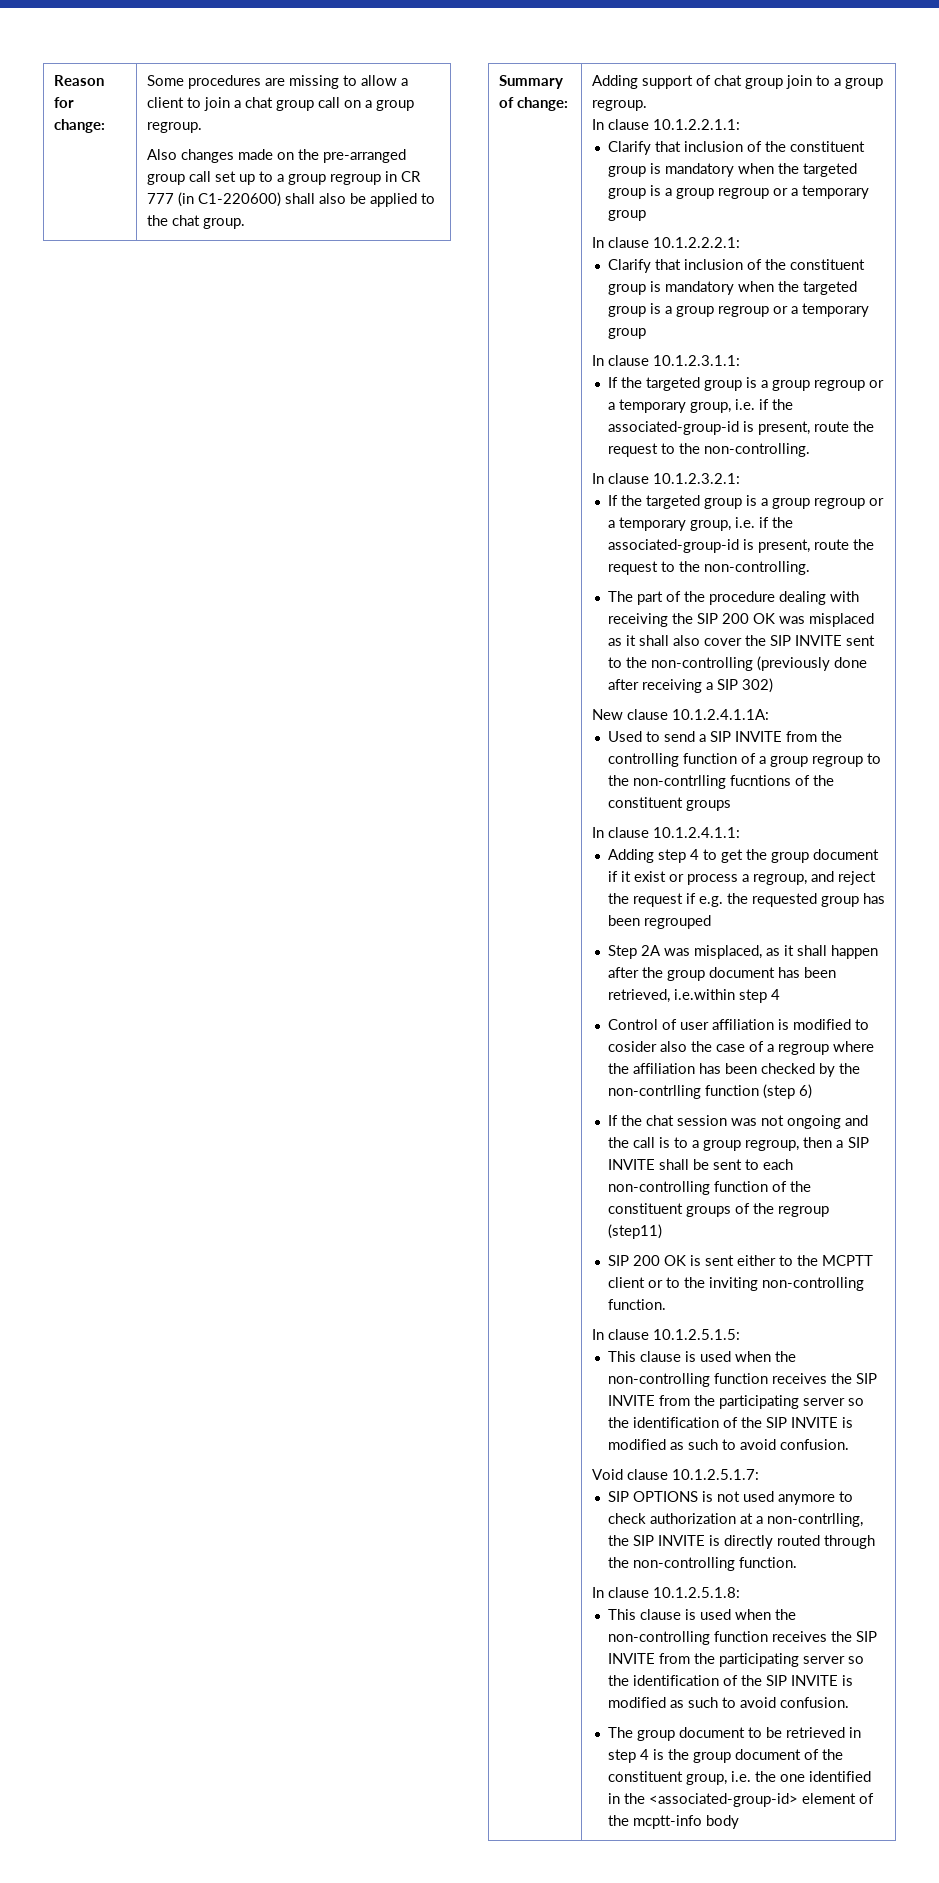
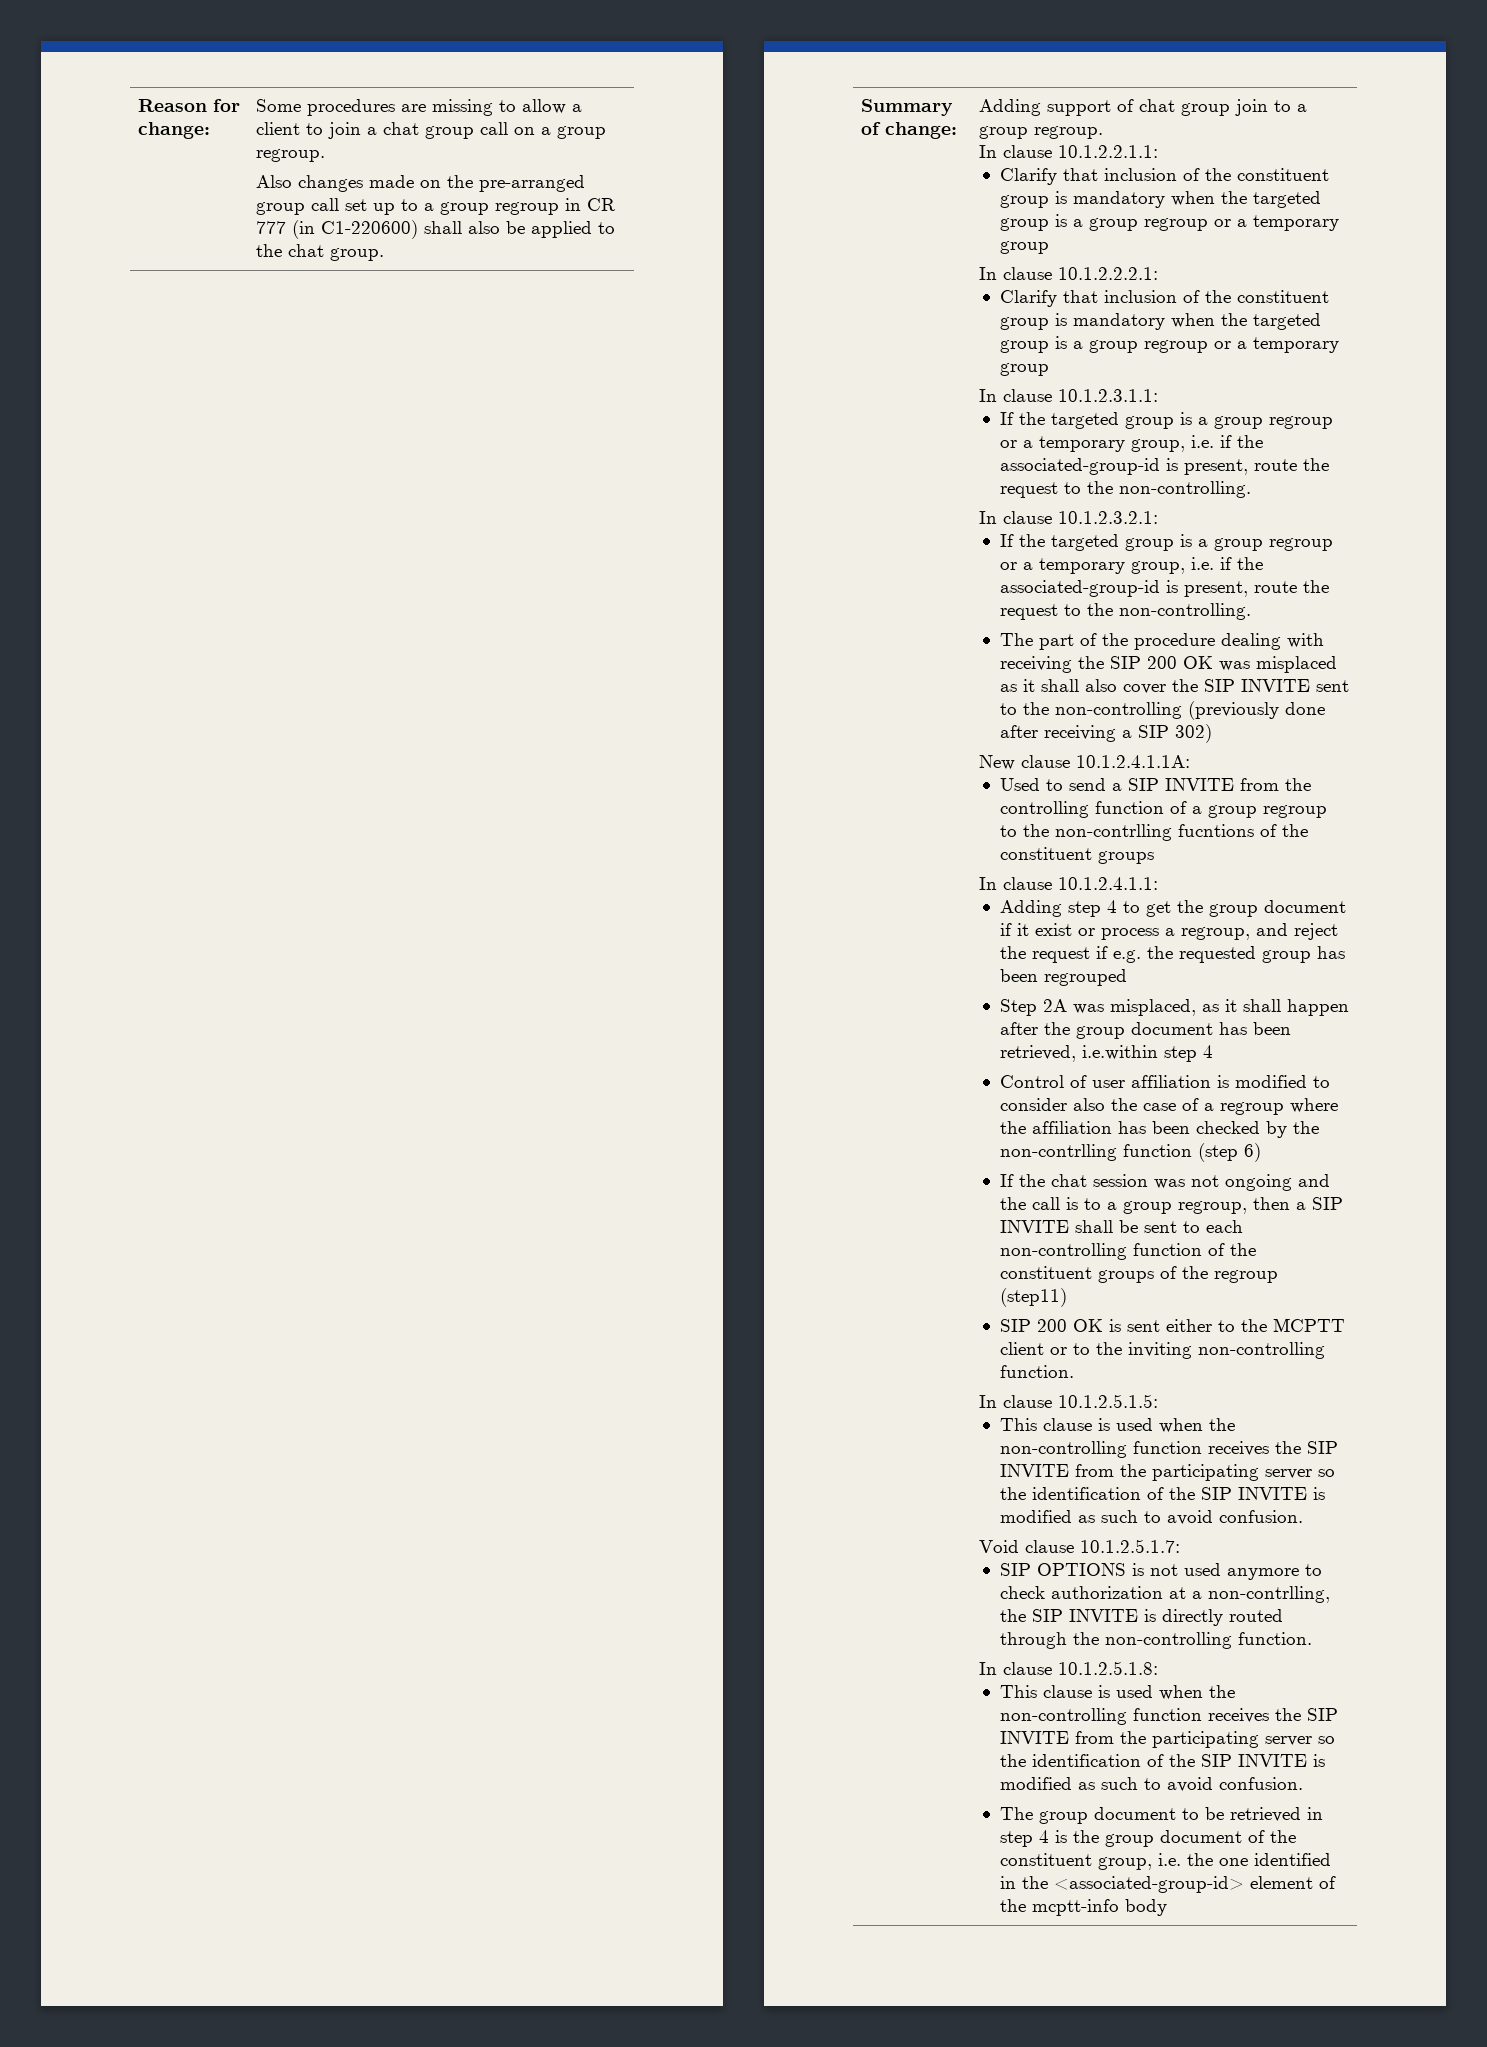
[608,1041,658,1052] cosider -> [999,1098,1067,1111] consider

